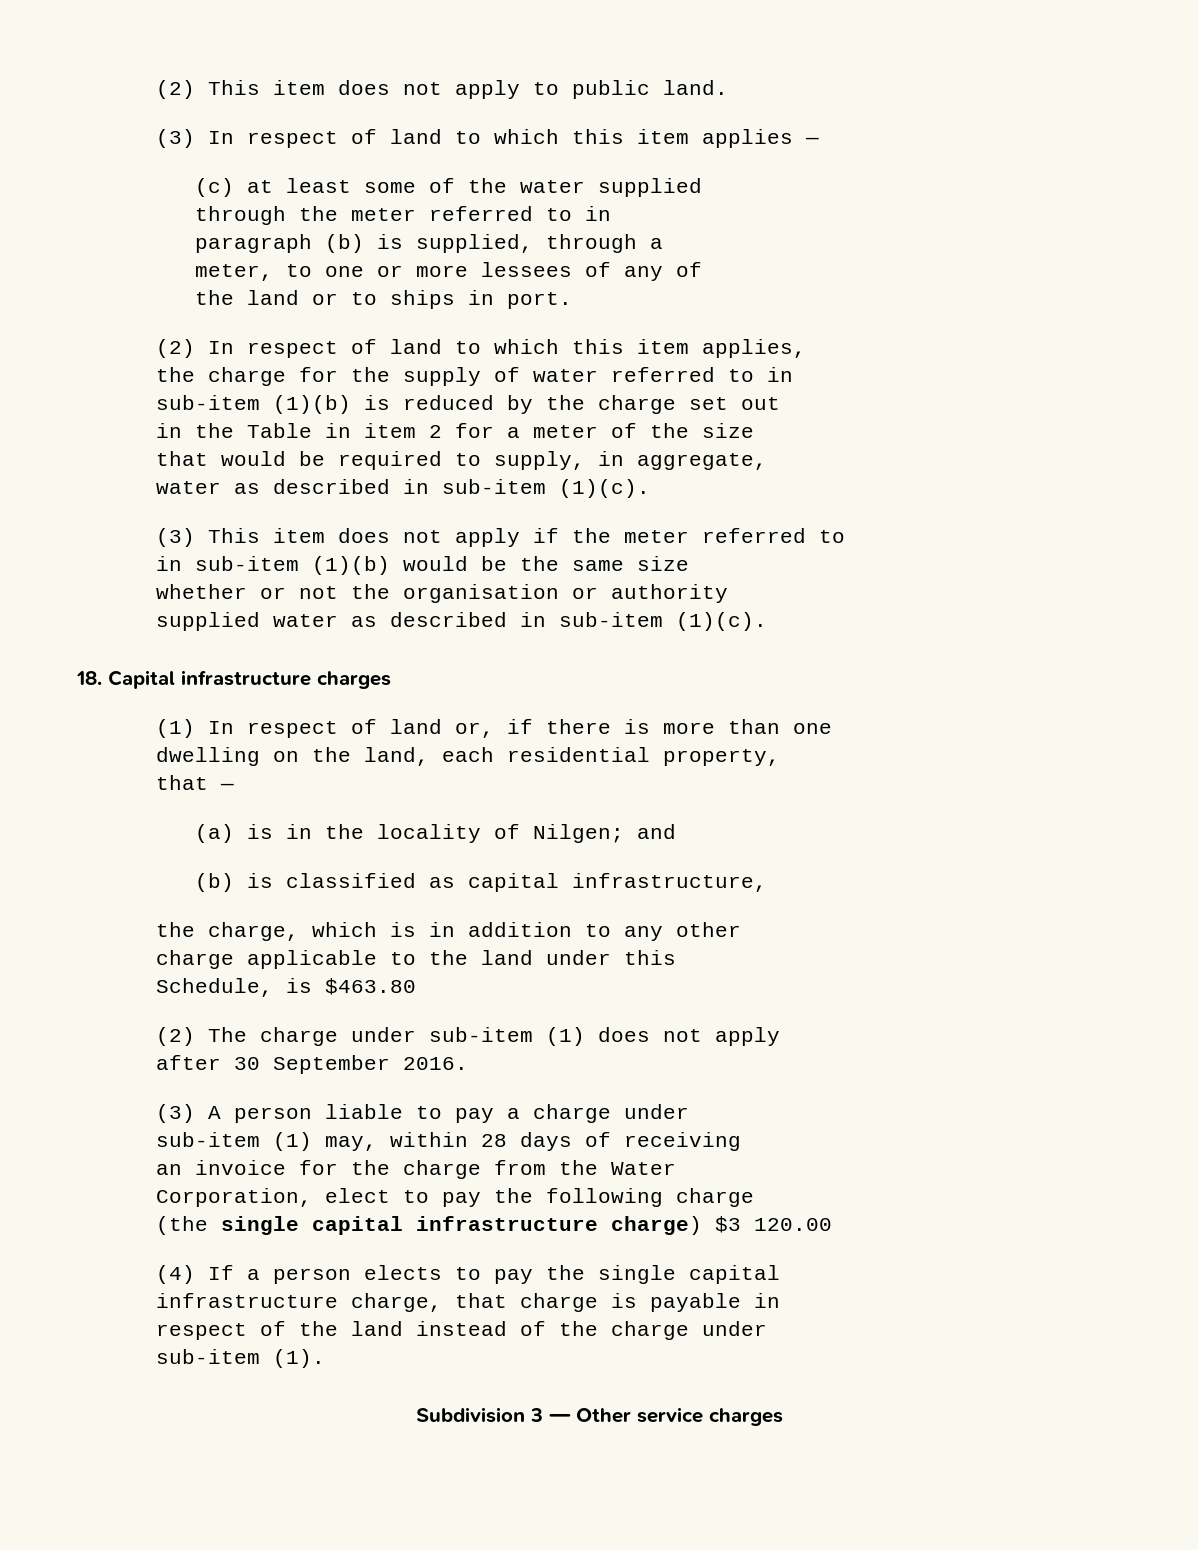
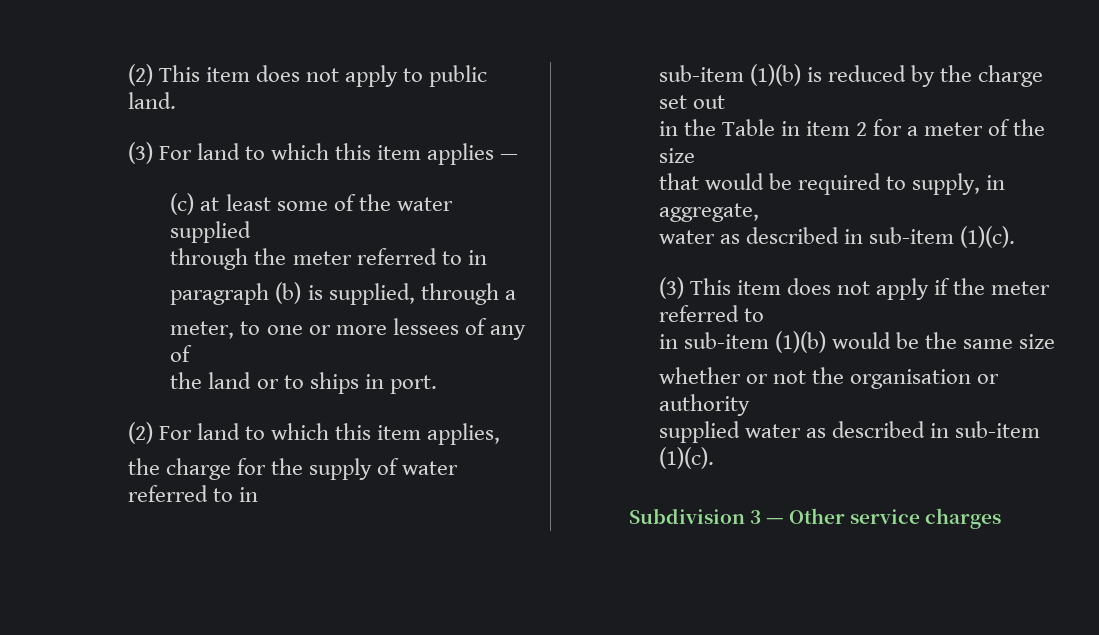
[207,129,377,148] In respect of -> [158,146,192,160] For
[207,339,377,358] In respect of -> [158,426,192,440] For
[76,670,391,689] [155,719,832,738] [155,747,780,766] [155,775,234,790] [194,824,676,843] [194,873,767,892] [155,922,741,941] [155,950,676,969] [155,978,416,997] [155,1027,780,1046] [155,1055,468,1074] [155,1104,689,1123] [155,1132,741,1151] [155,1160,676,1179] [155,1188,754,1207] [155,1216,832,1235] [155,1265,780,1284] [155,1293,780,1312] [155,1321,767,1340] [155,1349,325,1368] // 18. Capital infrastructure charges // (1) In respect of land or, if there is more than one // dwelling on the land, each residential property, // that — // (a) is in the locality of Nilgen; and // (b) is classified as capital infrastructure, // the charge, which is in addition to any other // charge applicable to the land under this // Schedule, is $463.80 // (2) The charge under sub-item (1) does not apply // after 30 September 2016. // (3) A person liable to pay a charge under // sub-item (1) may, within 28 days of receiving // an invoice for the charge from the Water // Corporation, elect to pay the following charge // (the single capital infrastructure charge) $3 120.00 // (4) If a person elects to pay the single capital // infrastructure charge, that charge is payable in // respect of the land instead of the charge under // sub-item (1). -> (714, 458) none

